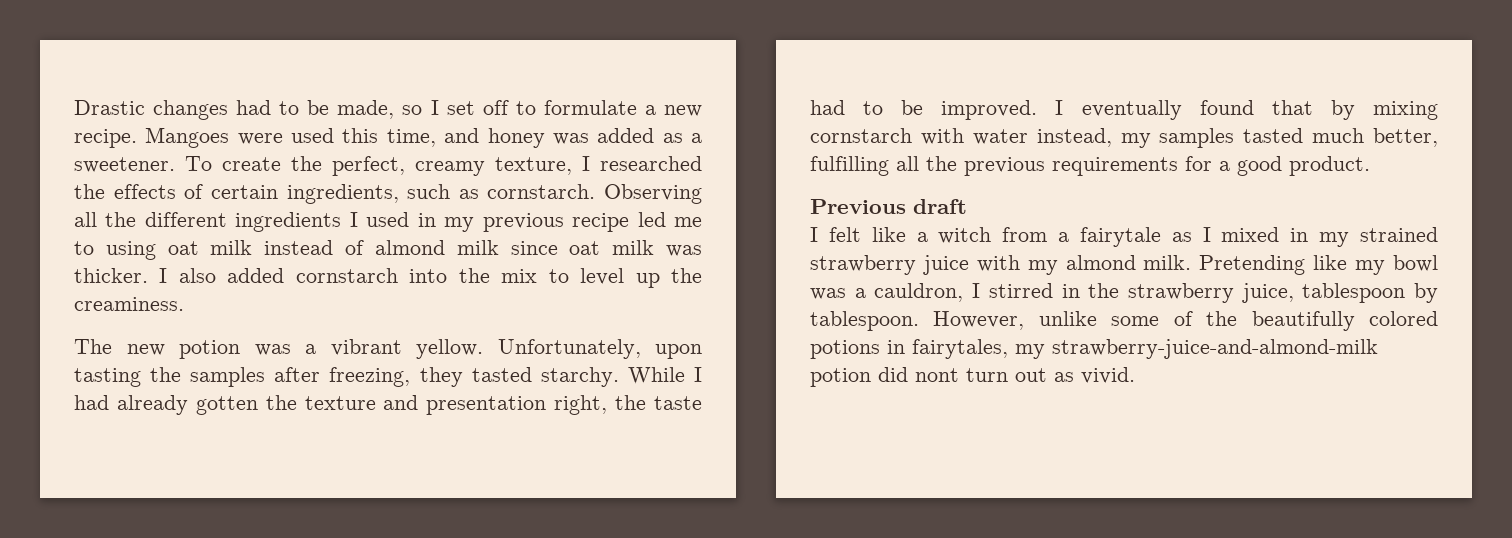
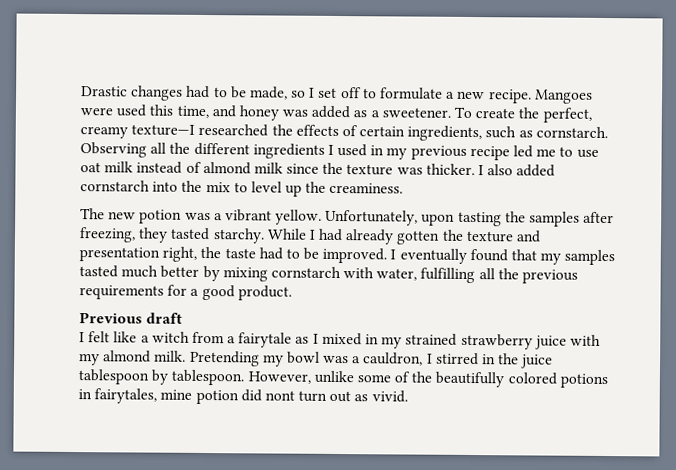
[495,156,590,175] texture, I -> [131,124,196,136] texture—I
[105,241,156,260] using -> [576,149,599,158] use
[569,240,655,255] oat milk -> [322,162,394,176] the texture
[1330,100,1438,120] [810,128,1438,148] by mixing cornstarch with water instead, my samples tasted much better, -> [540,249,616,266] [79,265,418,282] my samples tasted much better by mixing cornstarch with water,
[1313,255,1348,270] like -> (260, 358) none
[1127,283,1294,303] strawberry juice, -> [521,354,554,369] juice
[1015,339,1378,359] my strawberry-juice-and-almond-milk -> [160,389,193,400] mine

